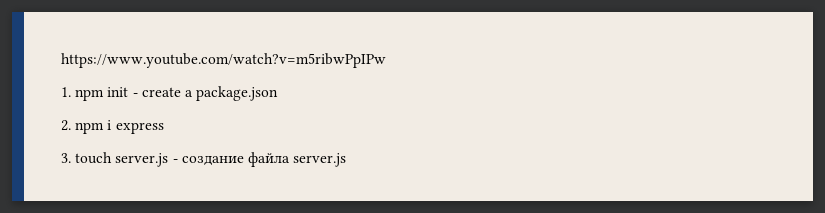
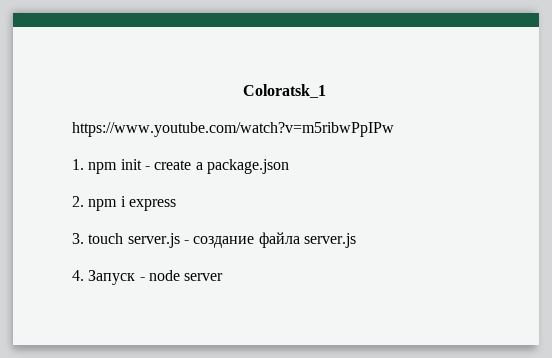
(61, 60) none -> [242,84,326,98] Coloratsk_1 //
(347, 160) none -> [72,270,224,285] // 4. Запуск - node server

